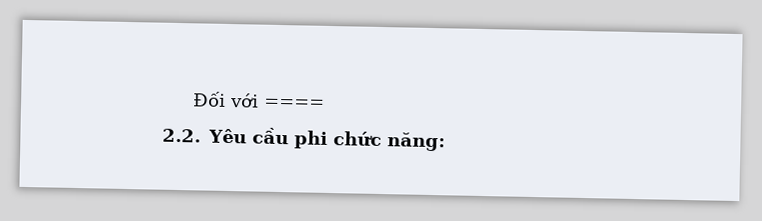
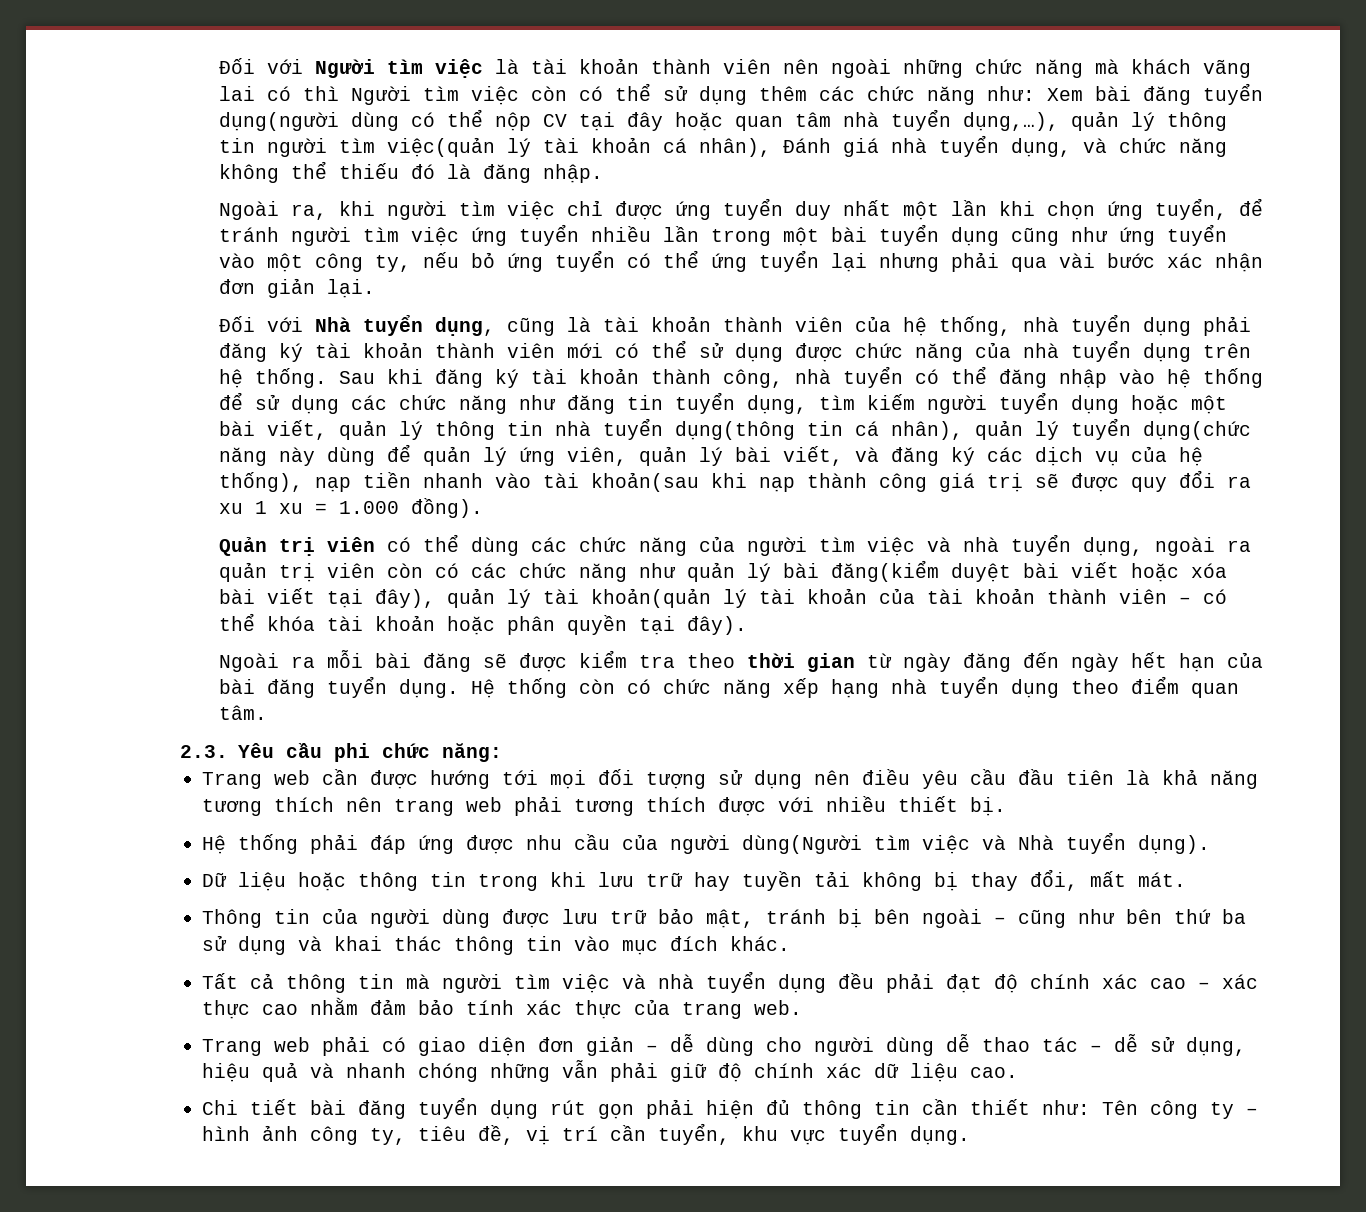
[193,91,326,109] [161,128,201,143] Đối với ==== // 2.2. -> [218,58,1251,78] [218,83,1263,105] [218,109,1227,131] [218,135,1227,157] [218,161,603,183] [218,198,1263,220] [218,224,1227,246] [218,250,1263,272] [218,278,375,298] [218,314,1251,336] [218,340,1251,362] [218,366,1263,388] [218,392,1227,414] [218,418,1251,440] [218,444,1203,466] [218,470,1251,492] [218,498,483,518] [218,534,1251,556] [218,560,1227,582] [218,588,1227,608] [218,613,747,635] [218,650,1263,672] [218,676,1239,698] [218,705,267,720] [180,745,229,758] Đối với Người tìm việc là tài khoản thành viên nên ngoài những chức năng mà khách vãng lai có thì Người tìm việc còn có thể sử dụng thêm các chức năng như: Xem bài đăng tuyển dụng(người dùng có thể nộp CV tại đây hoặc quan tâm nhà tuyển dụng,…), quản lý thông tin người tìm việc(quản lý tài khoản cá nhân), Đánh giá nhà tuyển dụng, và chức năng không thể thiếu đó là đăng nhập. // Ngoài ra, khi người tìm việc chỉ được ứng tuyển duy nhất một lần khi chọn ứng tuyển, để tránh người tìm việc ứng tuyển nhiều lần trong một bài tuyển dụng cũng như ứng tuyển vào một công ty, nếu bỏ ứng tuyển có thể ứng tuyển lại nhưng phải qua vài bước xác nhận đơn giản lại. // Đối với Nhà tuyển dụng, cũng là tài khoản thành viên của hệ thống, nhà tuyển dụng phải đăng ký tài khoản thành viên mới có thể sử dụng được chức năng của nhà tuyển dụng trên hệ thống. Sau khi đăng ký tài khoản thành công, nhà tuyển có thể đăng nhập vào hệ thống để sử dụng các chức năng như đăng tin tuyển dụng, tìm kiếm người tuyển dụng hoặc một bài viết, quản lý thông tin nhà tuyển dụng(thông tin cá nhân), quản lý tuyển dụng(chức năng này dùng để quản lý ứng viên, quản lý bài viết, và đăng ký các dịch vụ của hệ thống), nạp tiền nhanh vào tài khoản(sau khi nạp thành công giá trị sẽ được quy đổi ra xu 1 xu = 1.000 đồng). // Quản trị viên có thể dùng các chức năng của người tìm việc và nhà tuyển dụng, ngoài ra quản trị viên còn có các chức năng như quản lý bài đăng(kiểm duyệt bài viết hoặc xóa bài viết tại đây), quản lý tài khoản(quản lý tài khoản của tài khoản thành viên – có thể khóa tài khoản hoặc phân quyền tại đây). // Ngoài ra mỗi bài đăng sẽ được kiểm tra theo thời gian từ ngày đăng đến ngày hết hạn của bài đăng tuyển dụng. Hệ thống còn có chức năng xếp hạng nhà tuyển dụng theo điểm quan tâm. // 2.3.
(446, 142) none -> [201,769,1258,789] [201,796,1006,816] [201,832,1210,854] [201,869,1186,891] [201,908,1246,928] [201,935,790,955] [201,971,1258,993] [201,997,802,1019] [201,1034,1246,1056] [201,1060,1018,1082] [201,1097,1258,1119] [201,1123,970,1145] // Trang web cần được hướng tới mọi đối tượng sử dụng nên điều yêu cầu đầu tiên là khả năng tương thích nên trang web phải tương thích được với nhiều thiết bị. // Hệ thống phải đáp ứng được nhu cầu của người dùng(Người tìm việc và Nhà tuyển dụng). // Dữ liệu hoặc thông tin trong khi lưu trữ hay tuyền tải không bị thay đổi, mất mát. // Thông tin của người dùng được lưu trữ bảo mật, tránh bị bên ngoài – cũng như bên thứ ba sử dụng và khai thác thông tin vào mục đích khác. // Tất cả thông tin mà người tìm việc và nhà tuyển dụng đều phải đạt độ chính xác cao – xác thực cao nhằm đảm bảo tính xác thực của trang web. // Trang web phải có giao diện đơn giản – dễ dùng cho người dùng dễ thao tác – dễ sử dụng, hiệu quả và nhanh chóng những vẫn phải giữ độ chính xác dữ liệu cao. // Chi tiết bài đăng tuyển dụng rút gọn phải hiện đủ thông tin cần thiết như: Tên công ty – hình ảnh công ty, tiêu đề, vị trí cần tuyển, khu vực tuyển dụng.

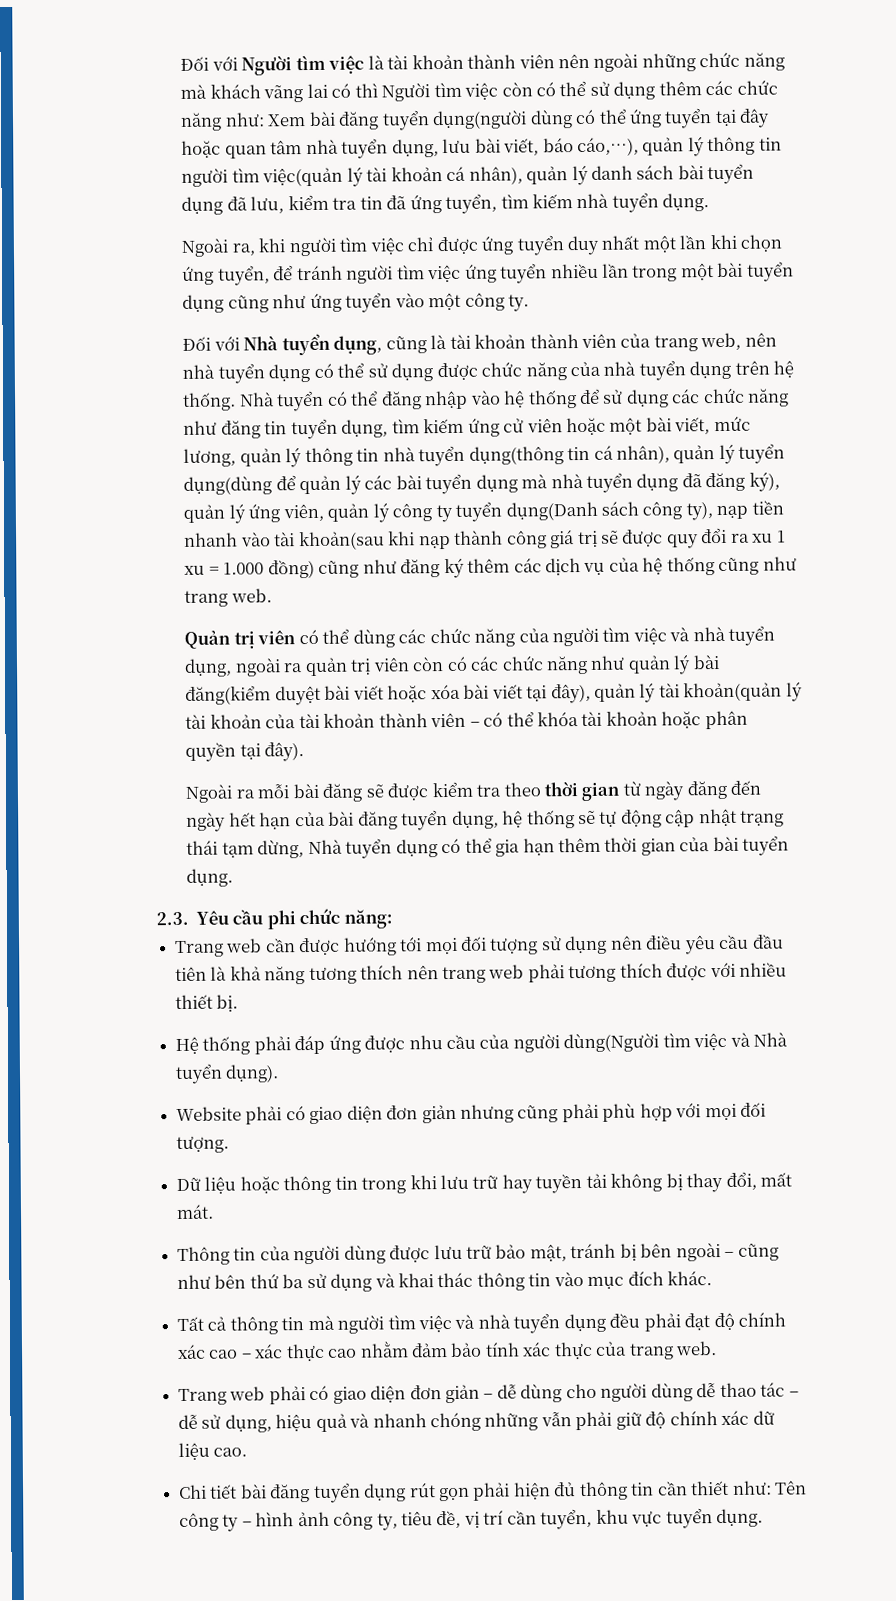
[494,112,567,131] nộp CV -> [628,108,713,129] ứng tuyển
[962,112,1059,131] dụng,…), -> [391,137,639,158] dụng, lưu bài viết, báo cáo,…),
[782,135,1227,157] [218,161,603,183] Đánh giá nhà tuyển dụng, và chức năng không thể thiếu đó là đăng nhập. -> [526,163,755,186] [181,192,710,215] quản lý danh sách bài tuyển dụng đã lưu, kiểm tra tin đã ứng tuyển, tìm kiếm nhà tuyển dụng.
[374,250,1263,272] [218,278,375,298] ty, nếu bỏ ứng tuyển có thể ứng tuyển lại nhưng phải qua vài bước xác nhận đơn giản lại. -> [508,294,530,312] ty.
[902,314,1251,336] [218,342,603,362] hệ thống, nhà tuyển dụng phải đăng ký tài khoản thành viên mới -> [653,332,777,352] [182,363,311,384] trang web, nên nhà tuyển dụng
[338,368,831,388] Sau khi đăng ký tài khoản thành công, nhà -> [239,392,275,407] Nhà
[926,392,1119,414] người tuyển dụng -> [467,418,563,437] ứng cử viên
(327, 430) none -> [713,416,751,432] [183,448,237,467] mức lương,
[1142,421,1251,440] [218,444,1203,466] [218,472,303,492] dụng(chức năng này dùng để quản lý ứng viên, quản lý bài viết, và đăng ký các dịch vụ của hệ thống), -> [183,472,780,495] [183,501,713,524] dụng(dùng để quản lý các bài tuyển dụng mà nhà tuyển dụng đã đăng ký), quản lý ứng viên, quản lý công ty tuyển dụng(Danh sách công ty),
[410,498,483,518] đồng). -> [267,556,797,579] [184,588,272,607] đồng) cũng như đăng ký thêm các dịch vụ của hệ thống cũng như trang web.
[398,676,1239,698] [218,705,267,720] dụng. Hệ thống còn có chức năng xếp hạng nhà tuyển dụng theo điểm quan tâm. -> [451,808,785,829] [186,835,790,859] [186,868,234,887] dụng, hệ thống sẽ tự động cập nhật trạng thái tạm dừng, Nhà tuyển dụng có thể gia hạn thêm thời gian của bài tuyển dụng.
(1210, 844) none -> [175,1102,767,1125] [175,1135,229,1154] // Website phải có giao diện đơn giản nhưng cũng phải phù hợp với mọi đối tượng.

